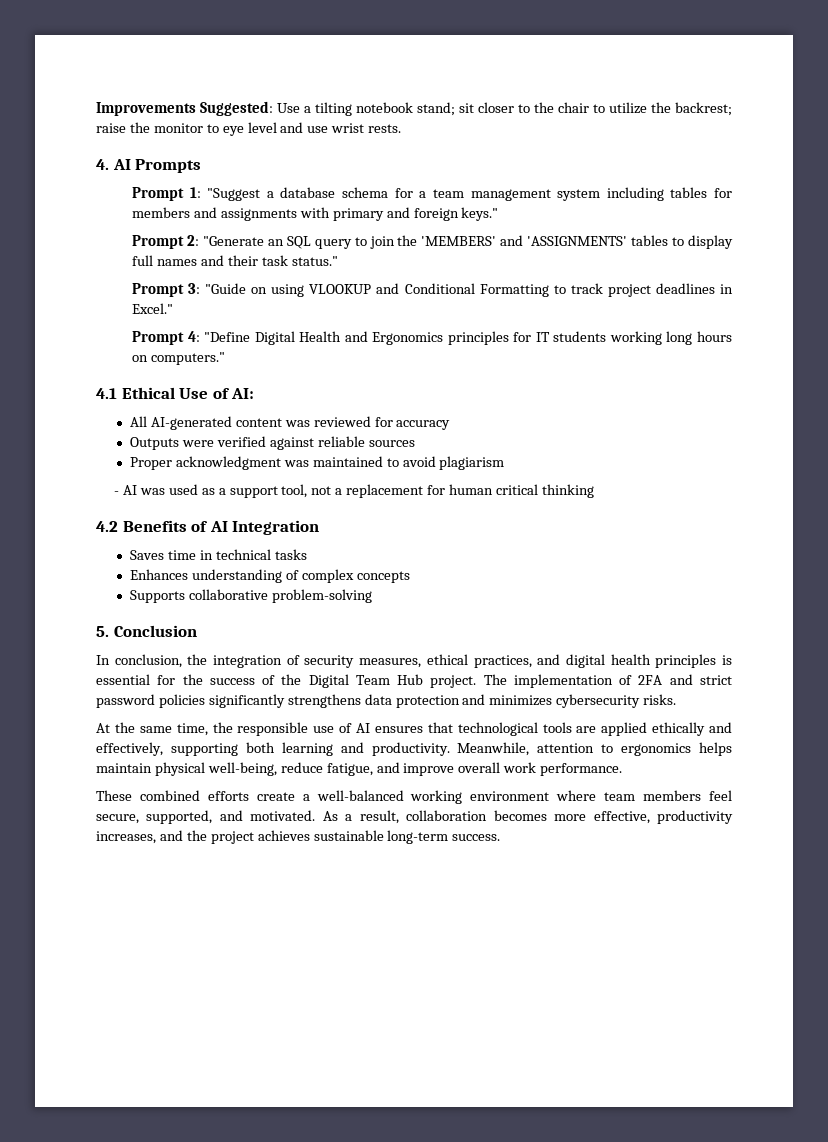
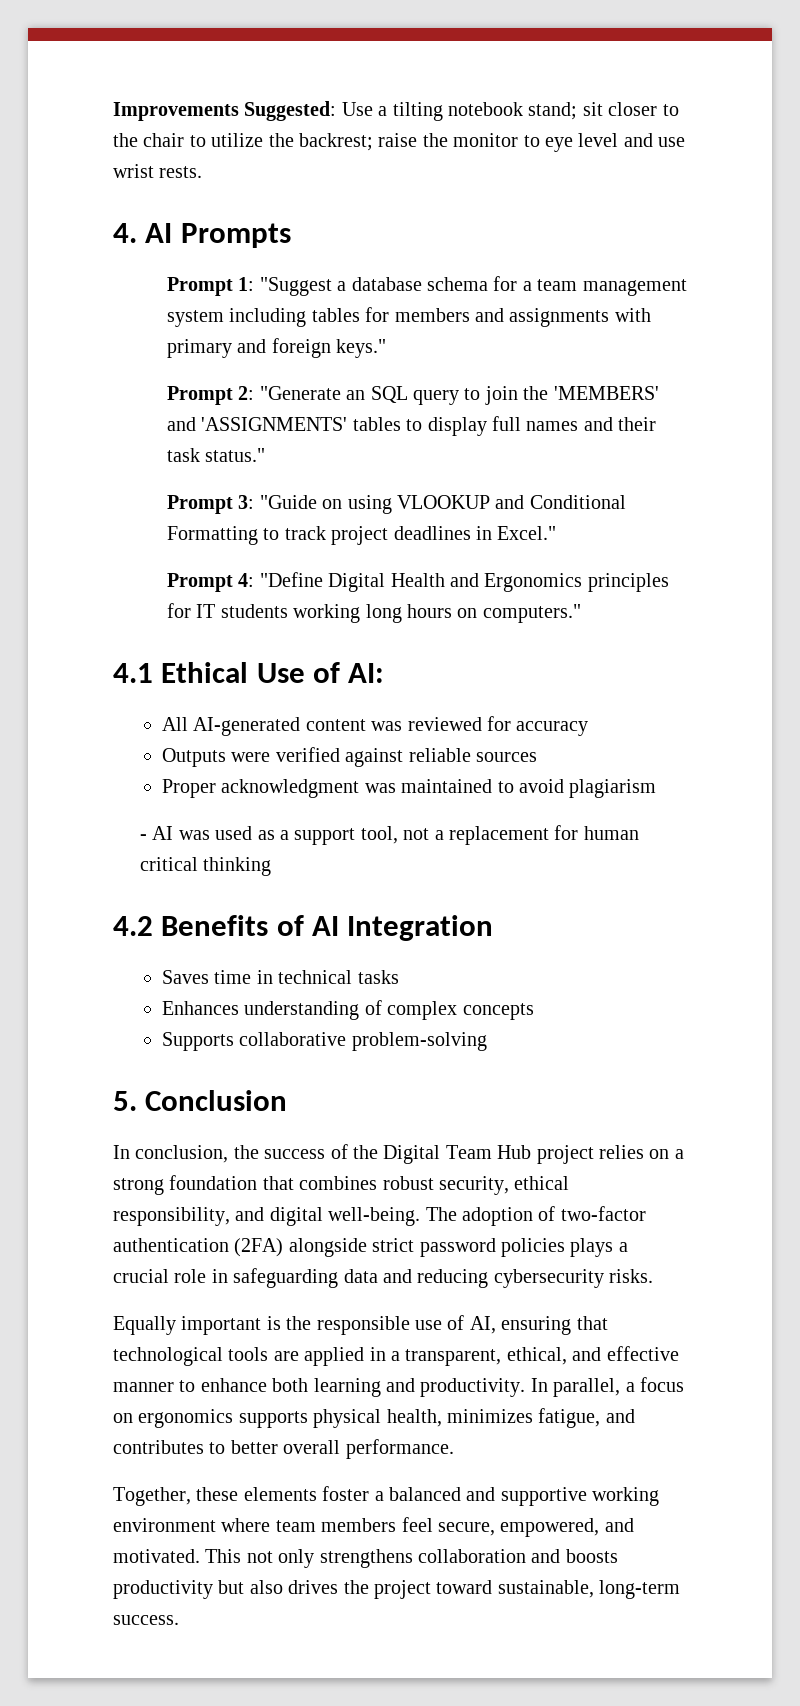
[213,654,732,668] [96,674,203,685] integration of security measures, ethical practices, and digital health principles is essential for the -> (259, 1152) none
[430,674,732,688] [96,694,677,708] [96,722,208,736] project. The implementation of 2FA and strict password policies significantly strengthens data protection and minimizes cybersecurity risks. // At the same time, -> [536,1145,684,1164] [113,1175,570,1195] [113,1206,646,1226] [113,1238,628,1257] [113,1268,654,1288] [113,1316,281,1335] project relies on a strong foundation that combines robust security, ethical responsibility, and digital well-being. The adoption of two-factor authentication (2FA) alongside strict password policies plays a crucial role in safeguarding data and reducing cybersecurity risks. // Equally important is
[356,723,423,733] AI ensures -> [469,1316,572,1335] AI, ensuring
[652,722,732,736] [96,742,732,756] [96,762,623,776] [96,790,404,801] ethically and effectively, supporting both learning and productivity. Meanwhile, attention to ergonomics helps maintain physical well-being, reduce fatigue, and improve overall work performance. // These combined efforts create a well-balanced -> [369,1346,679,1366] [113,1377,684,1397] [113,1408,635,1428] [113,1439,454,1459] [113,1486,587,1506] in a transparent, ethical, and effective manner to enhance both learning and productivity. In parallel, a focus on ergonomics supports physical health, minimizes fatigue, and contributes to better overall performance. // Together, these elements foster a balanced and supportive
[146,810,213,824] supported, -> [500,1518,600,1537] empowered,
[322,810,733,824] [96,830,384,844] As a result, collaboration becomes more effective, productivity increases, and the project achieves sustainable -> [205,1549,618,1568] [113,1580,594,1599] This not only strengthens collaboration and boosts productivity but also drives the project toward sustainable,

